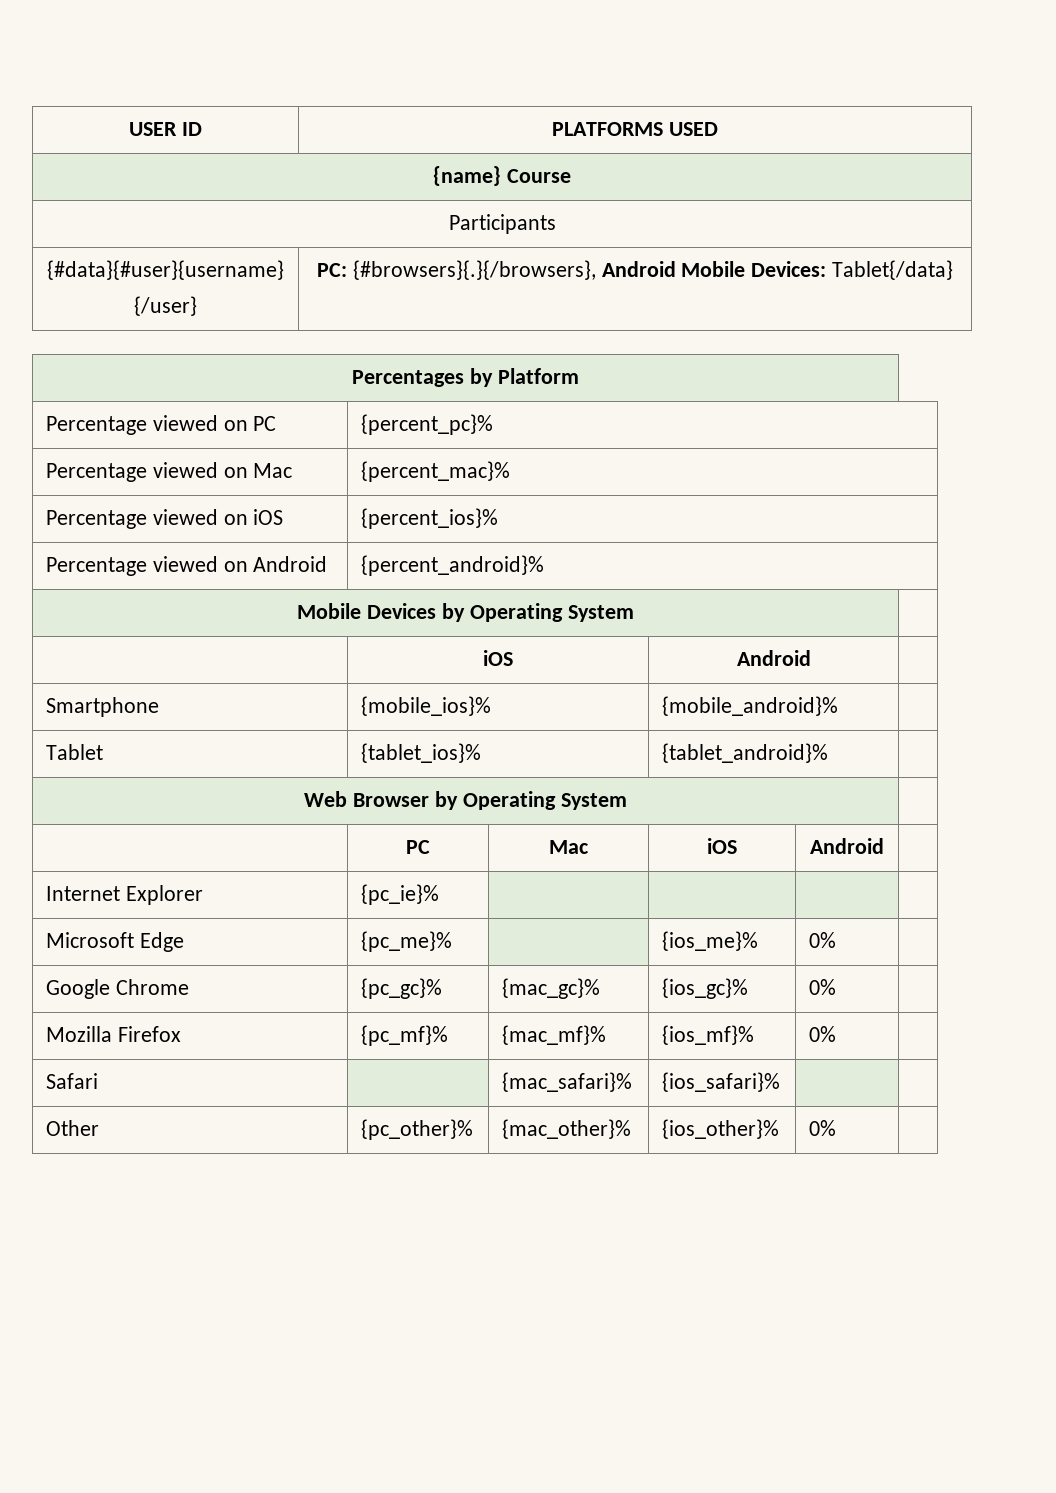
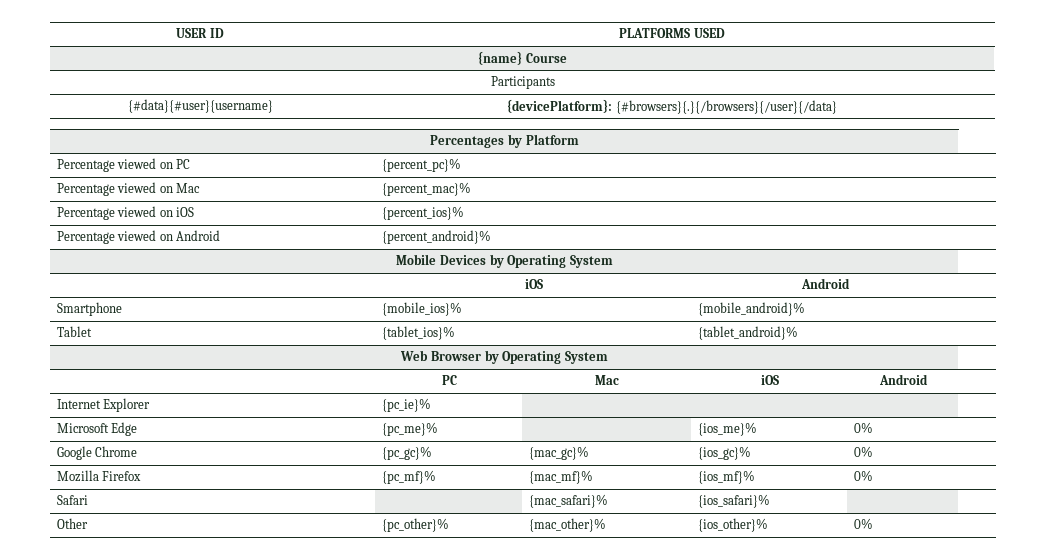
[134,296,197,316] [316,260,954,280] // {/user} | PC: {#browsers}{.}{/browsers}, Android Mobile Devices: Tablet{/data} -> [507,99,837,114] | {devicePlatform}: {#browsers}{.}{/browsers}{/user}{/data}

